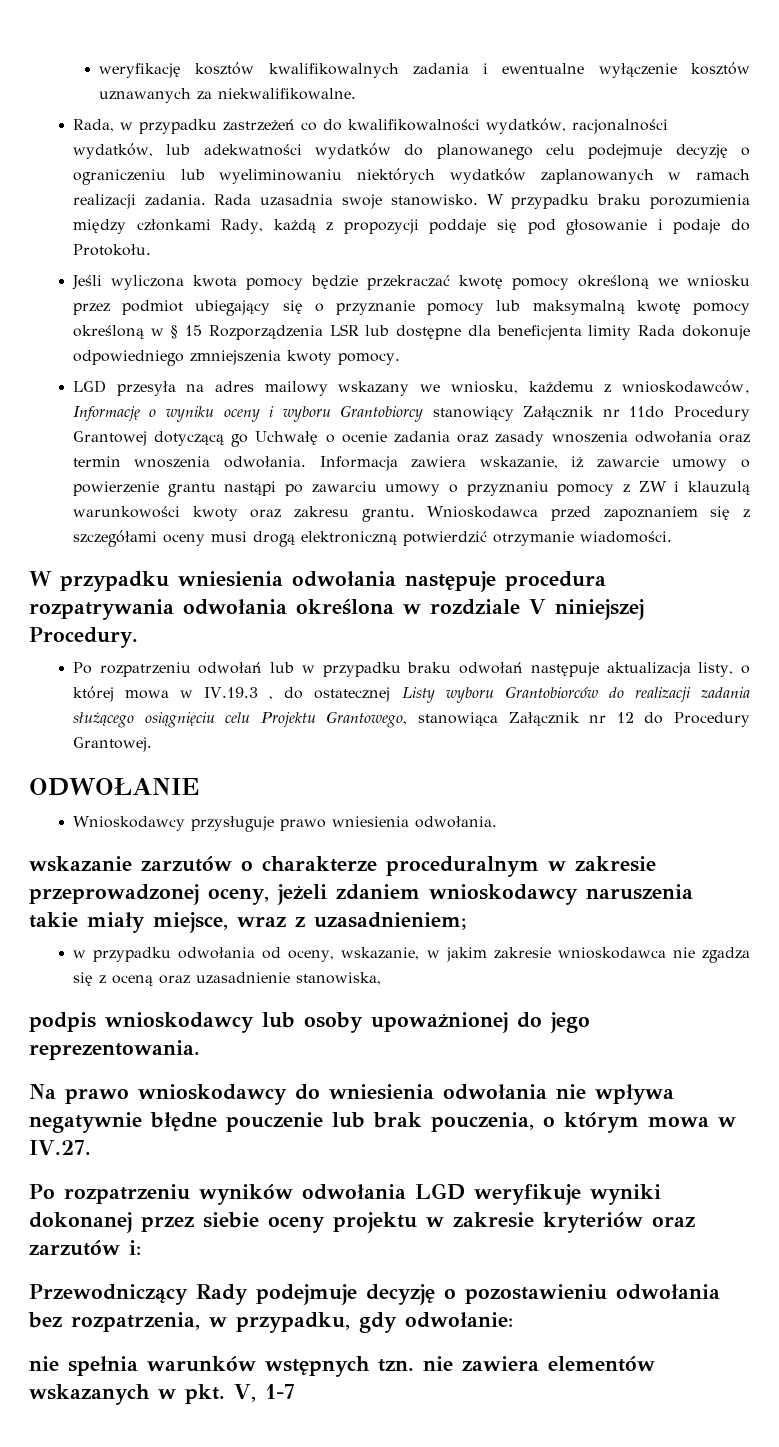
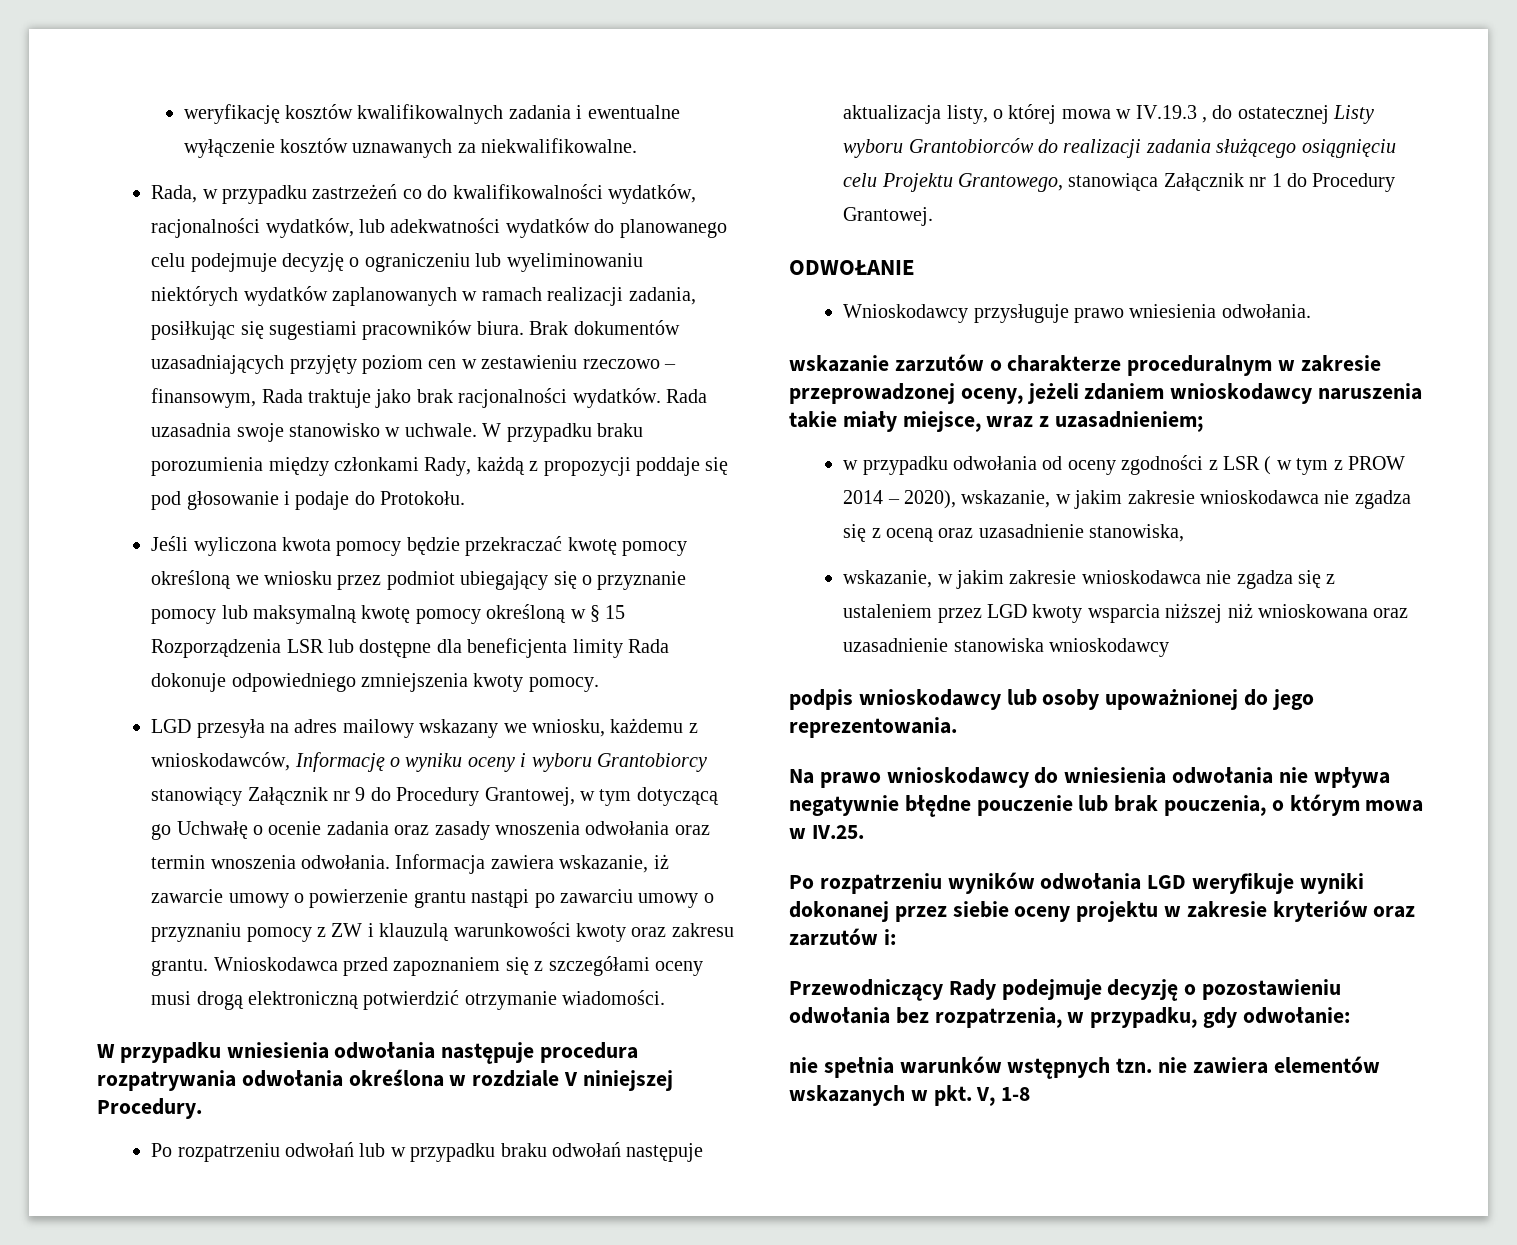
[144,194,478,209] zadania. Rada uzasadnia swoje stanowisko. -> [628,287,696,305] [151,320,680,340] [151,355,677,374] [151,388,708,408] [151,423,477,442] zadania, posiłkując się sugestiami pracowników biura. Brak dokumentów uzasadniających przyjęty poziom cen w zestawieniu rzeczowo – finansowym, Rada traktuje jako brak racjonalności wydatków. Rada uzasadnia swoje stanowisko w uchwale.
[629,406,751,421] [72,431,147,446] 11do Procedury Grantowej -> [355,787,632,806] 9 do Procedury Grantowej, w tym
[616,712,634,723] 12 -> [1271,173,1282,187] 1
[288,950,335,962] oceny, -> [1067,455,1406,475] [843,490,957,509] oceny zgodności z LSR ( w tym z PROW 2014 – 2020),
(381, 978) none -> [843,570,1336,589] [843,603,1409,623] [843,638,1170,657] // wskazanie, w jakim zakresie wnioskodawca nie zgadza się z ustaleniem przez LGD kwoty wsparcia niższej niż wnioskowana oraz uzasadnienie stanowiska wnioskodawcy
[29,1140,91,1155] IV.27. -> [811,825,864,839] IV.25.
[264,1384,295,1399] 1-7 -> [1001,1087,1031,1101] 1-8

